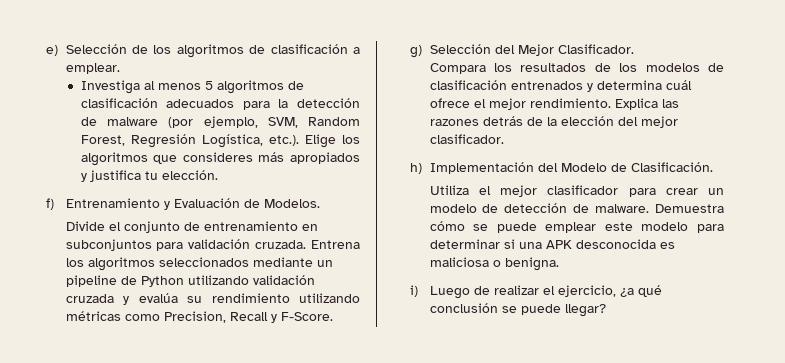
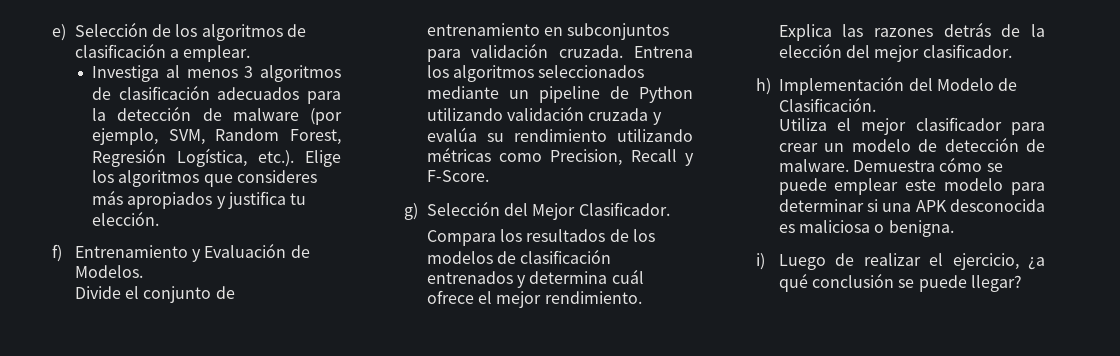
[204,81,213,90] 5 -> [244,66,254,78] 3

